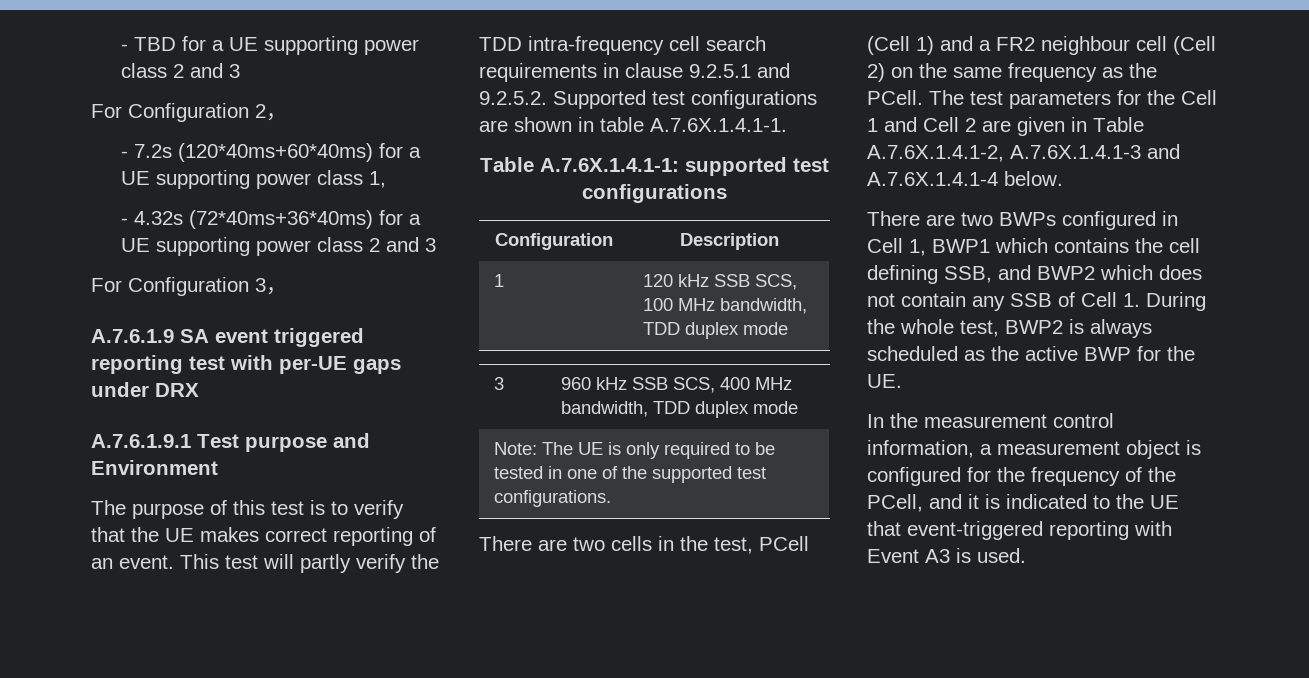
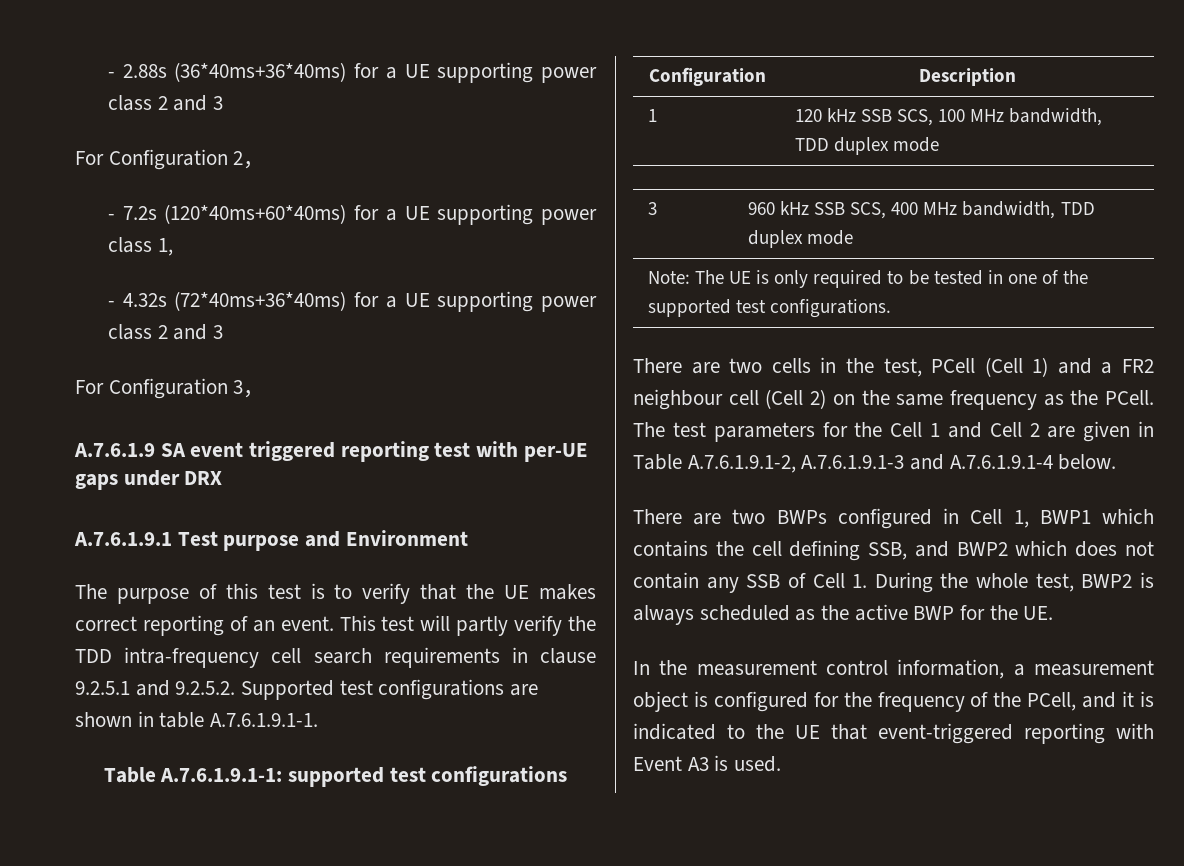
[120,37,176,51] - TBD -> [108,62,347,82] - 2.88s (36*40ms+36*40ms)
[650,118,787,132] [480,157,679,172] A.7.6X.1.4.1-1. // Table A.7.6X.1.4.1-1: -> [210,713,319,727] [103,767,283,783] A.7.6.1.9.1-1. // Table A.7.6.1.9.1-1:
[867,144,1180,162] [867,172,998,186] A.7.6X.1.4.1-2, A.7.6X.1.4.1-3 and A.7.6X.1.4.1-4 -> [687,454,1053,473] A.7.6.1.9.1-2, A.7.6.1.9.1-3 and A.7.6.1.9.1-4

